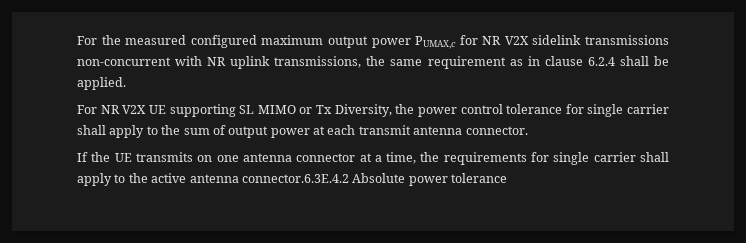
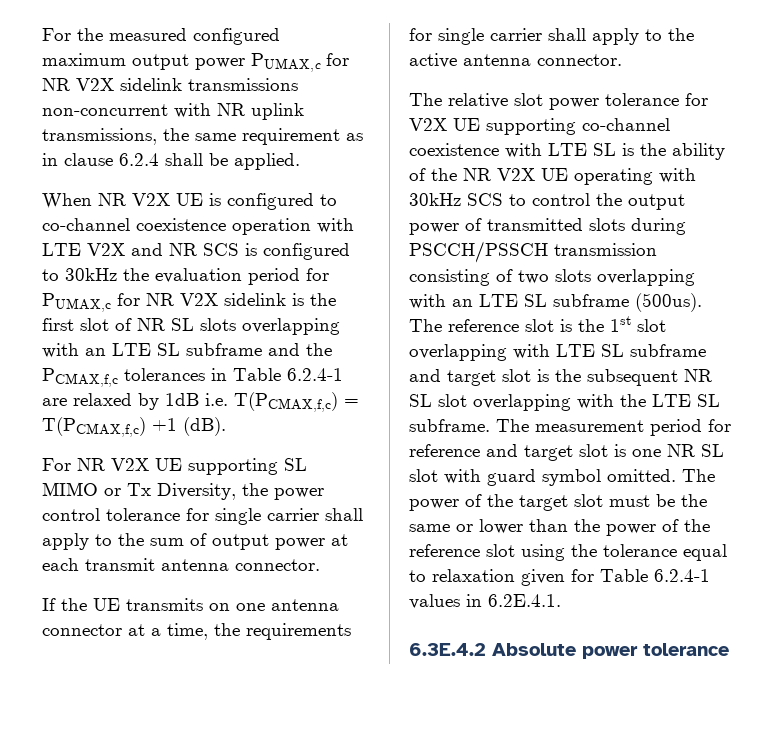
(126, 83) none -> [42,193,337,210] [42,218,354,235] [42,243,350,260] [42,268,329,285] [42,293,336,312] [42,318,340,335] [42,343,332,358] [42,368,343,387] [42,392,359,412] [42,417,226,437] // When NR V2X UE is configured to co-channel coexistence operation with LTE V2X and NR SCS is configured to 30kHz the evaluation period for PUMAX,c for NR V2X sidelink is the first slot of NR SL slots overlapping with an LTE SL subframe and the PCMAX,f,c tolerances in Table 6.2.4-1 are relaxed by 1dB i.e. T(PCMAX,f,c) = T(PCMAX,f,c) +1 (dB).
[241,174,349,183] connector.6.3E.4.2 -> [537,54,622,66] [409,93,708,110] [409,118,670,135] [409,143,725,160] [409,168,696,185] [409,193,685,210] [409,218,686,235] [409,241,657,263] [409,269,695,286] [409,293,702,312] [409,316,666,332] [409,344,706,361] [409,369,712,386] [409,394,720,411] [409,419,731,436] [409,444,724,461] [409,469,715,486] [409,494,707,511] [409,519,710,536] [409,544,727,561] [409,569,710,586] [409,594,561,609] [409,643,486,656] connector. // The relative slot power tolerance for V2X UE supporting co-channel coexistence with LTE SL is the ability of the NR V2X UE operating with 30kHz SCS to control the output power of transmitted slots during PSCCH/PSSCH transmission consisting of two slots overlapping with an LTE SL subframe (500us). The reference slot is the 1st slot overlapping with LTE SL subframe and target slot is the subsequent NR SL slot overlapping with the LTE SL subframe. The measurement period for reference and target slot is one NR SL slot with guard symbol omitted. The power of the target slot must be the same or lower than the power of the reference slot using the tolerance equal to relaxation given for Table 6.2.4-1 values in 6.2E.4.1. // 6.3E.4.2

